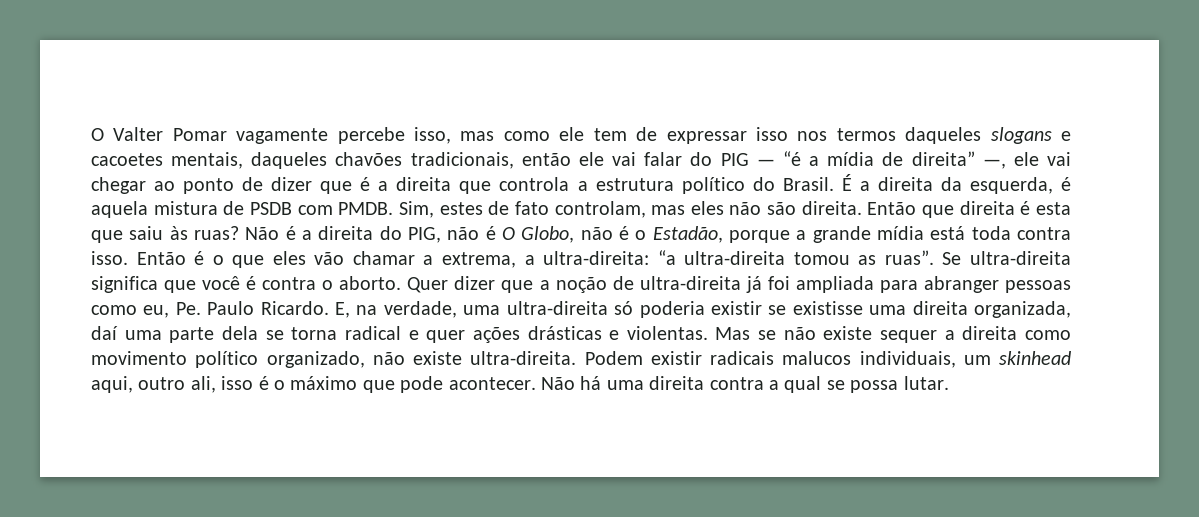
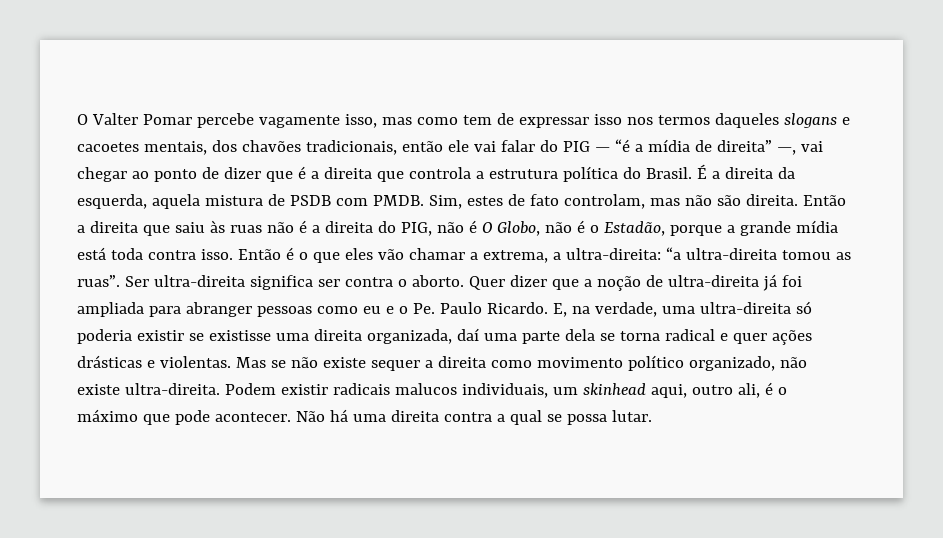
[236,127,405,144] vagamente percebe -> [196,113,340,128] percebe vagamente
[559,127,585,141] ele -> (458, 121) none
[251,152,328,169] daqueles -> [211,140,237,152] dos
[1013,152,1039,166] ele -> (796, 151) none
[681,177,745,194] político -> [562,166,618,182] política
[1060,177,1071,191] é -> (147, 201) none
[690,201,724,215] eles -> (680, 202) none
[922,201,1071,218] que direita é esta -> [77,221,138,233] a direita
[194,226,280,240] ruas? Não -> [229,222,294,233] ruas não
[942,252,962,265] Se -> [124,276,149,287] Ser
[164,276,257,293] que você é -> [317,279,340,287] ser
[143,305,170,318] eu, -> [362,306,408,314] eu e o
[221,376,254,390] isso -> (760, 390) none

